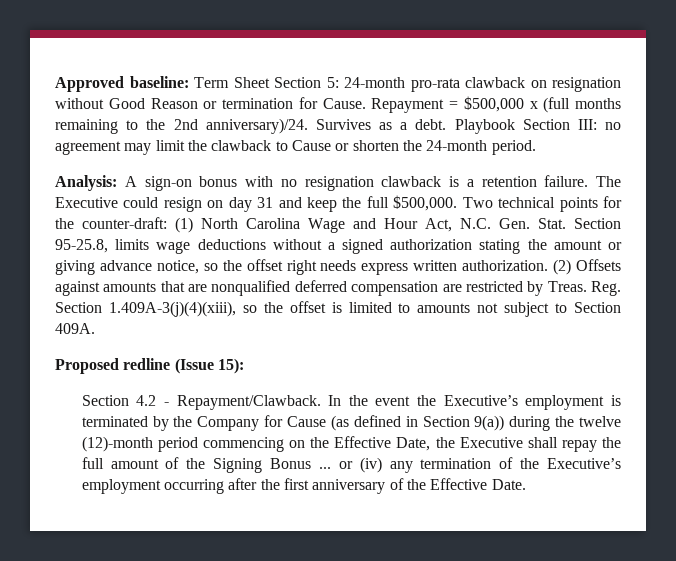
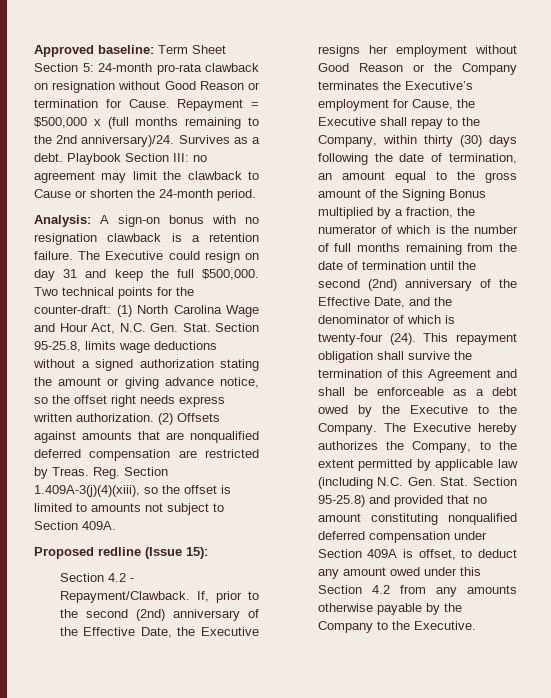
[328,395,621,410] [81,415,621,431] [81,436,306,452] In the event the Executive’s employment is terminated by the Company for Cause (as defined in Section 9(a)) during the twelve (12)-month period commencing on -> [196,591,259,603] [59,609,259,621] If, prior to the second (2nd) anniversary of
[527,437,622,452] [81,457,104,469] shall repay the full -> [317,45,517,57] [317,63,517,75] [317,81,473,90] [317,99,475,111] [317,117,480,129] [317,135,517,147] [317,153,517,165] [317,171,517,183] resigns her employment without Good Reason or the Company terminates the Executive’s employment for Cause, the Executive shall repay to the Company, within thirty (30) days following the date of termination, an amount equal to the gross
[318,457,621,473] [81,478,526,494] ... or (iv) any termination of the Executive’s employment occurring after the first anniversary of the Effective Date. -> [317,207,475,219] [317,225,518,234] [317,243,517,255] [317,261,476,270] [317,279,517,291] [317,297,452,308] [317,315,455,324] [317,333,517,345] [317,351,472,363] [317,369,517,381] [317,387,517,396] [317,405,517,417] [317,423,517,435] [317,441,517,453] [317,459,518,471] [317,477,517,489] [317,495,487,507] [317,513,517,525] [317,531,487,543] [317,549,517,560] [317,567,481,579] [317,585,517,597] [317,603,462,615] [317,621,476,633] multiplied by a fraction, the numerator of which is the number of full months remaining from the date of termination until the second (2nd) anniversary of the Effective Date, and the denominator of which is twenty-four (24). This repayment obligation shall survive the termination of this Agreement and shall be enforceable as a debt owed by the Executive to the Company. The Executive hereby authorizes the Company, to the extent permitted by applicable law (including N.C. Gen. Stat. Section 95-25.8) and provided that no amount constituting nonqualified deferred compensation under Section 409A is offset, to deduct any amount owed under this Section 4.2 from any amounts otherwise payable by the Company to the Executive.

